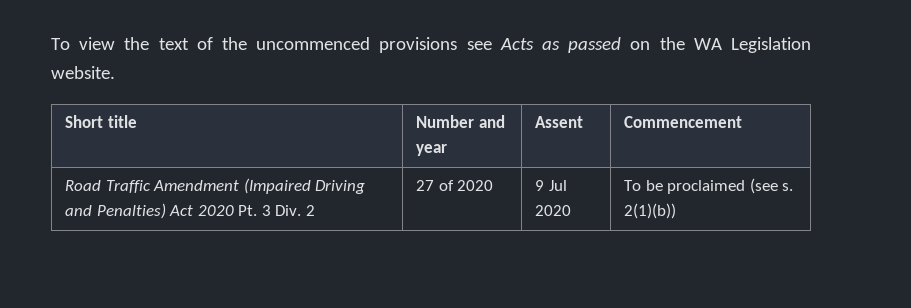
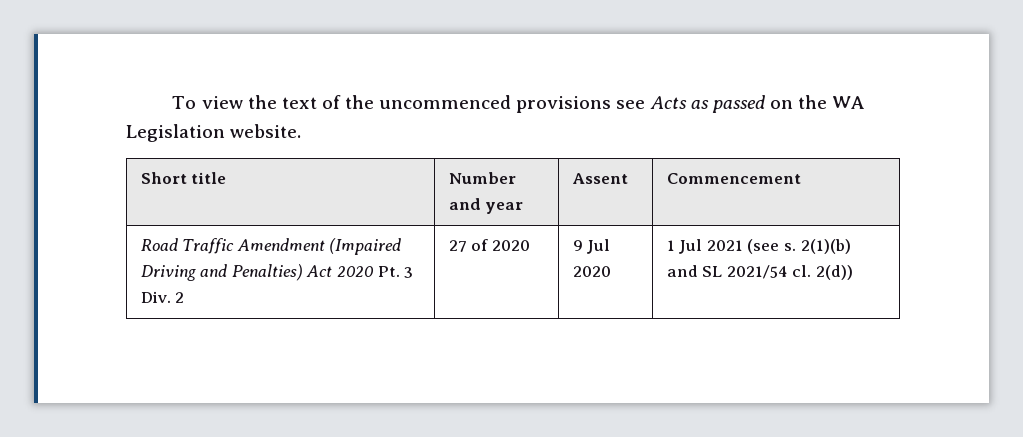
[624,178,794,194] [624,203,677,219] To be proclaimed (see s. 2(1)(b)) -> [666,239,851,254] [666,265,853,280] 1 Jul 2021 (see s. 2(1)(b) and SL 2021/54 cl. 2(d))

